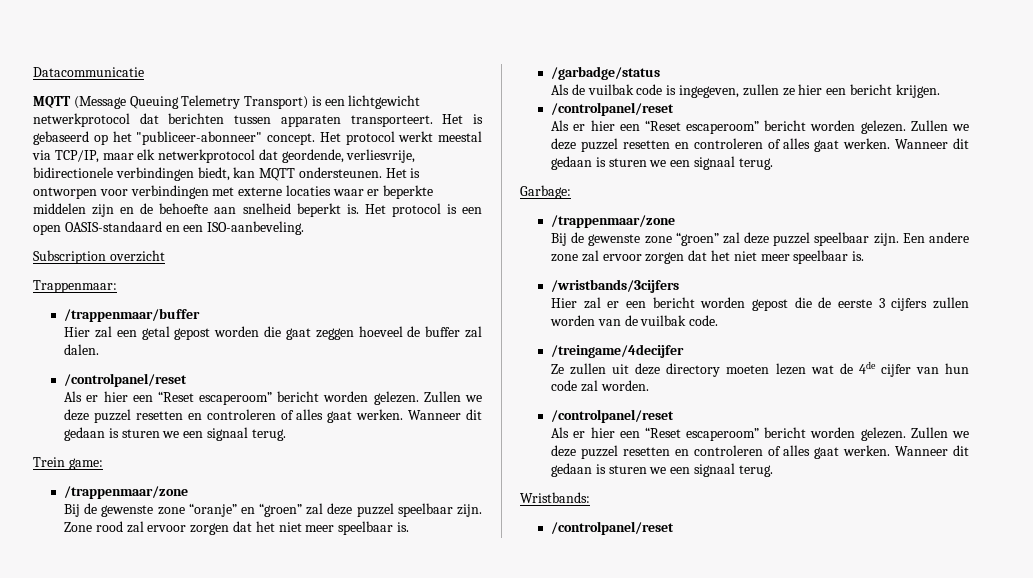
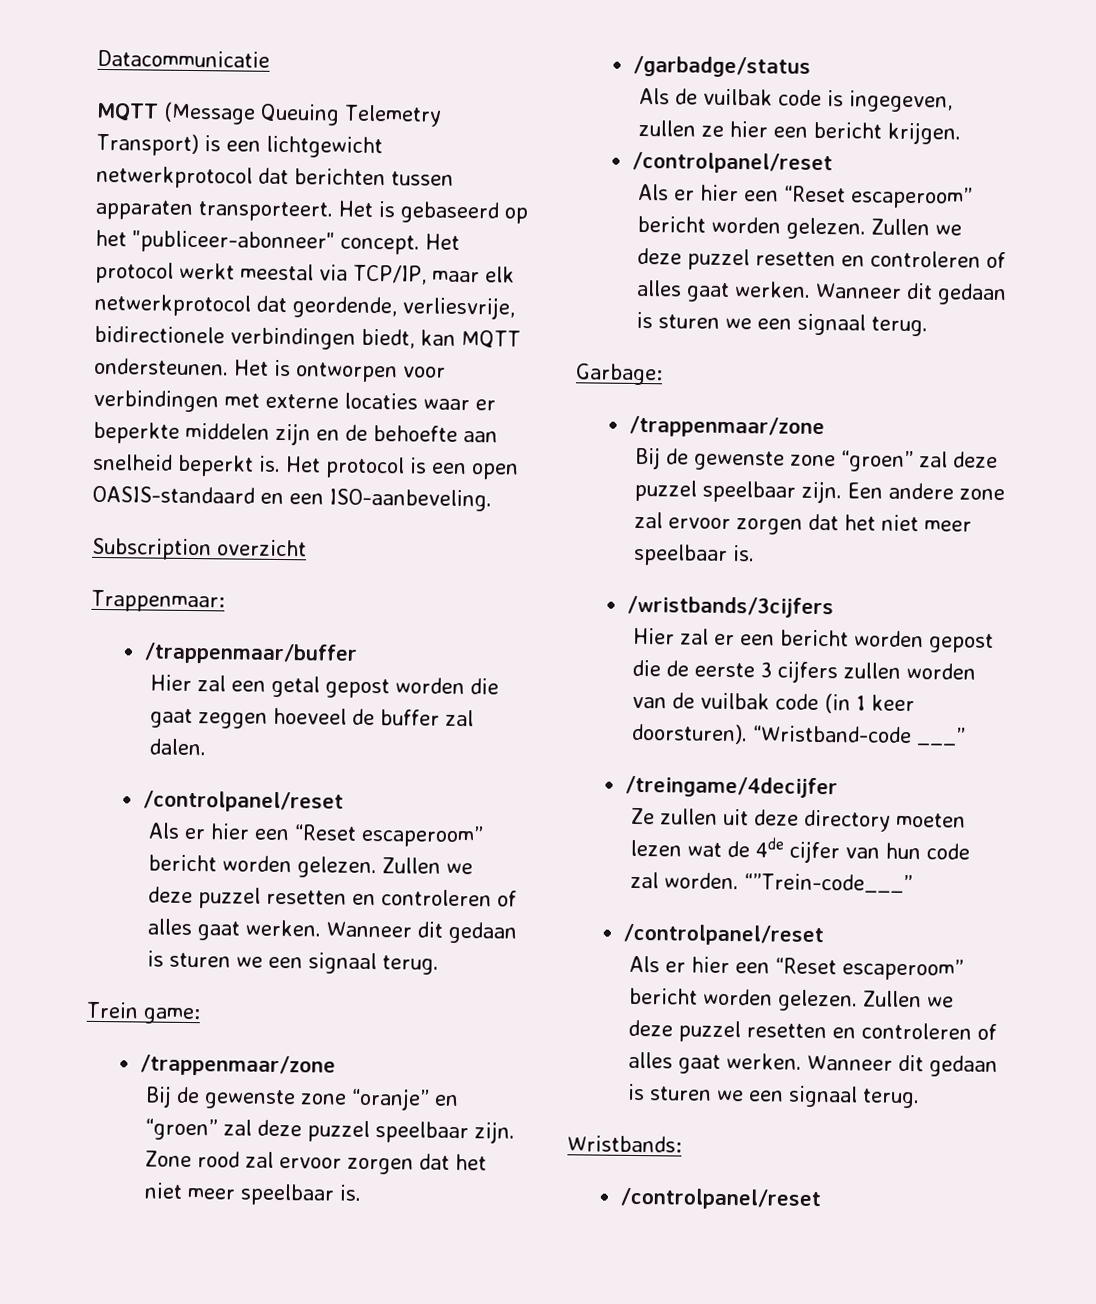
[689,315,719,326] code. -> [774,693,915,714] [630,722,966,746] code (in 1 keer doorsturen). “Wristband-code ___”
(649, 385) none -> [743,873,913,894] “”Trein-code___”

